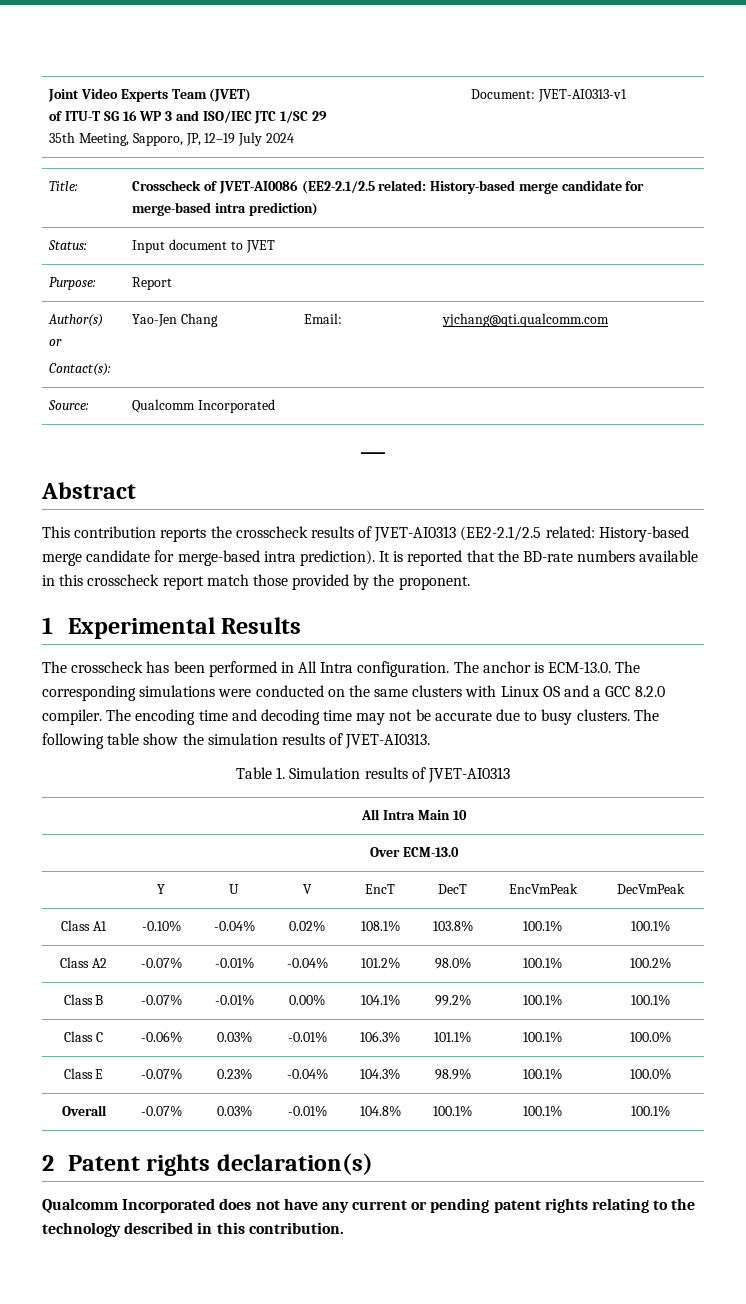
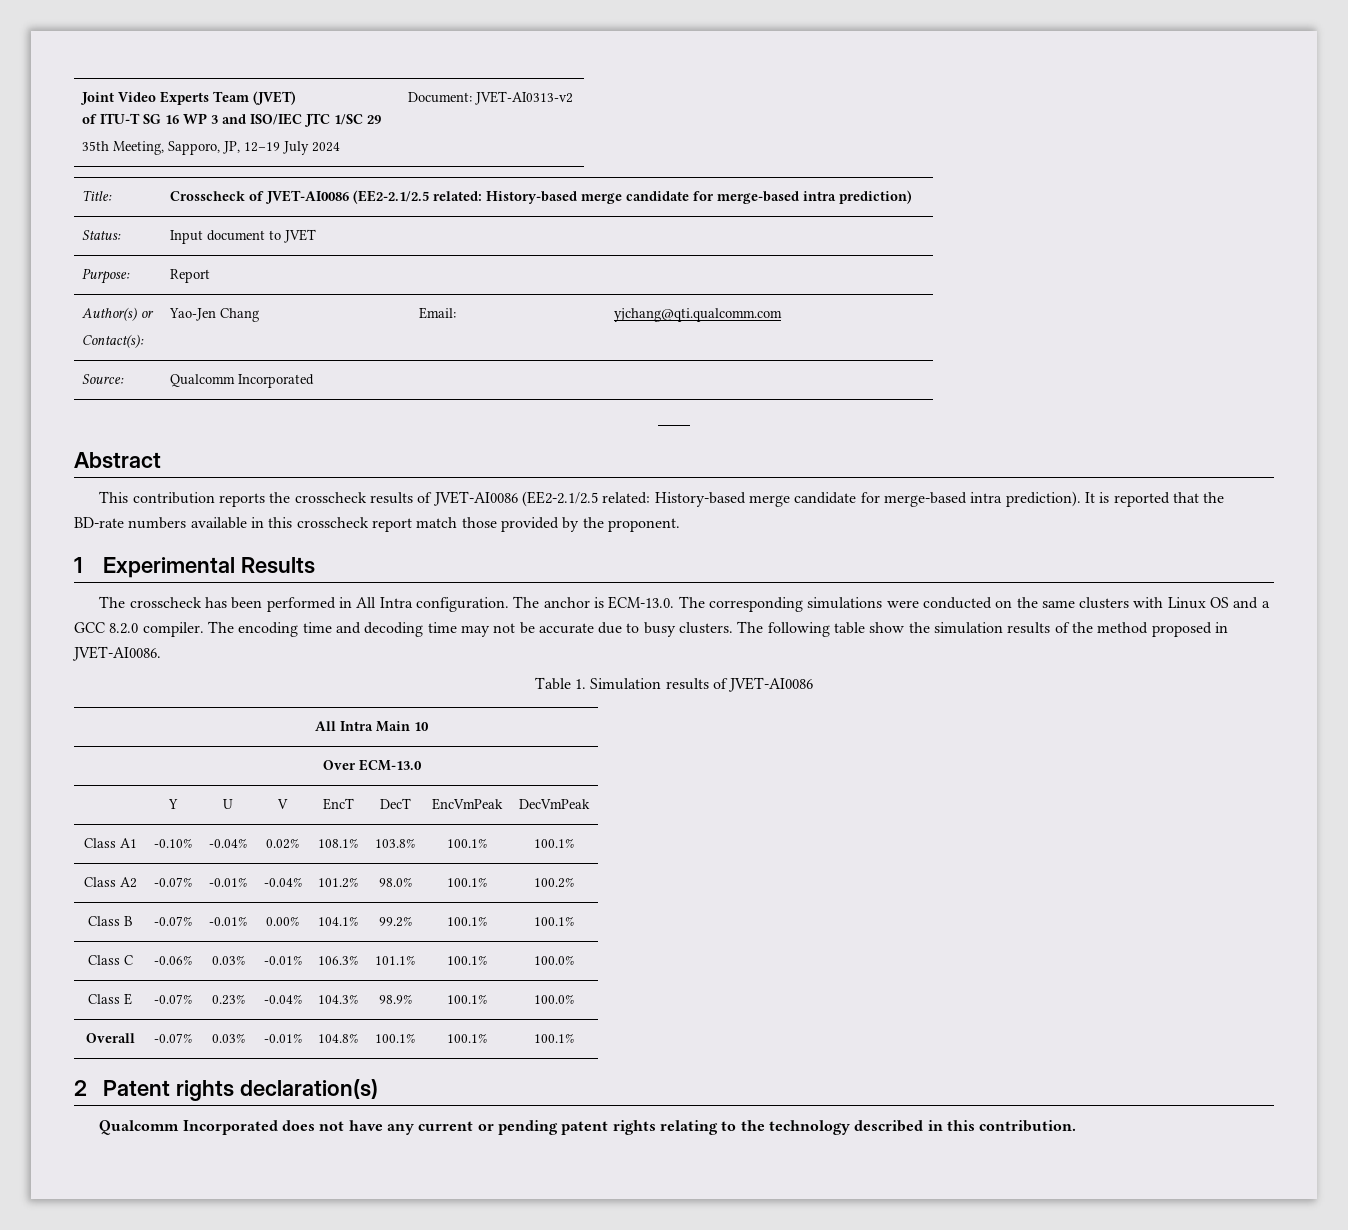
[537,89,627,102] JVET-AI0313-v1 -> [474,91,573,105] JVET-AI0313-v2
[374,526,457,542] JVET-AI0313 -> [432,491,518,506] JVET-AI0086
[345,733,431,749] JVET-AI0313. -> [1072,622,1228,637] [72,646,161,661] the method proposed in JVET-AI0086.
[427,767,510,783] JVET-AI0313 -> [728,677,814,692] JVET-AI0086

